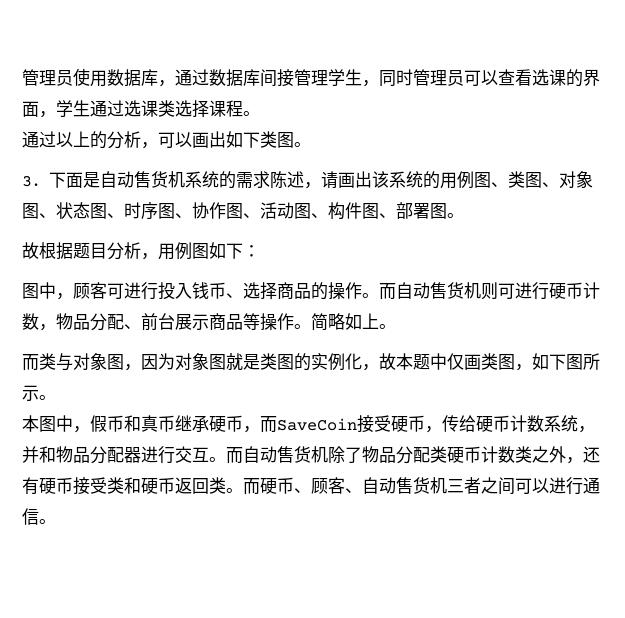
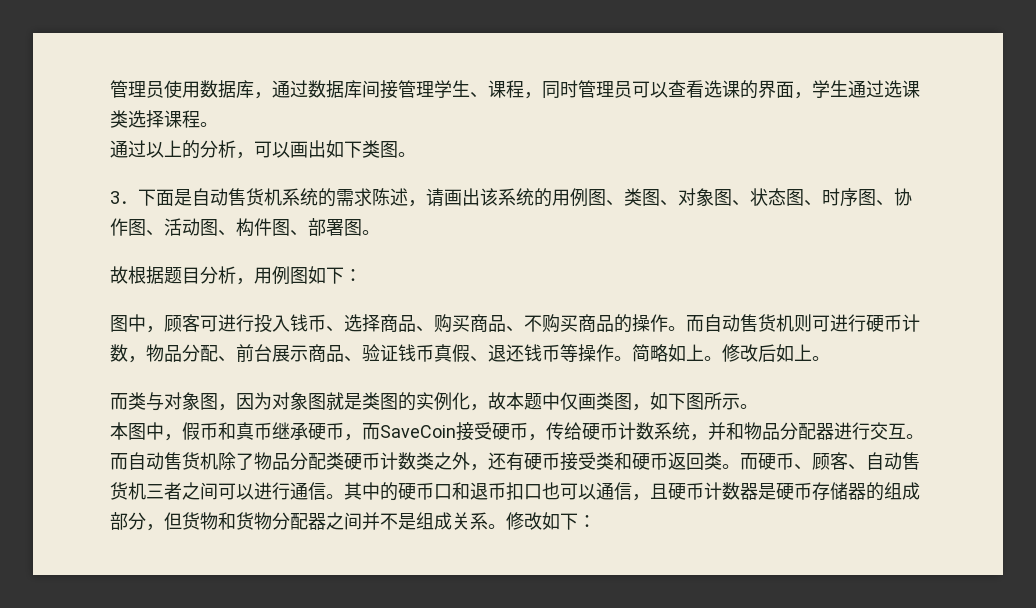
(362, 77) none -> [470,80,524,98] 、课程
(311, 291) none -> [416,314,614,333] 、购买商品、不购买商品
(243, 322) none -> [344,344,560,362] 、验证钱币真假、退还钱币
(396, 326) none -> [722,344,830,362] 修改后如上。
(56, 521) none -> [344,482,920,501] [110,512,596,531] 其中的硬币口和退币扣口也可以通信，且硬币计数器是硬币存储器的组成部分，但货物和货物分配器之间并不是组成关系。修改如下：

